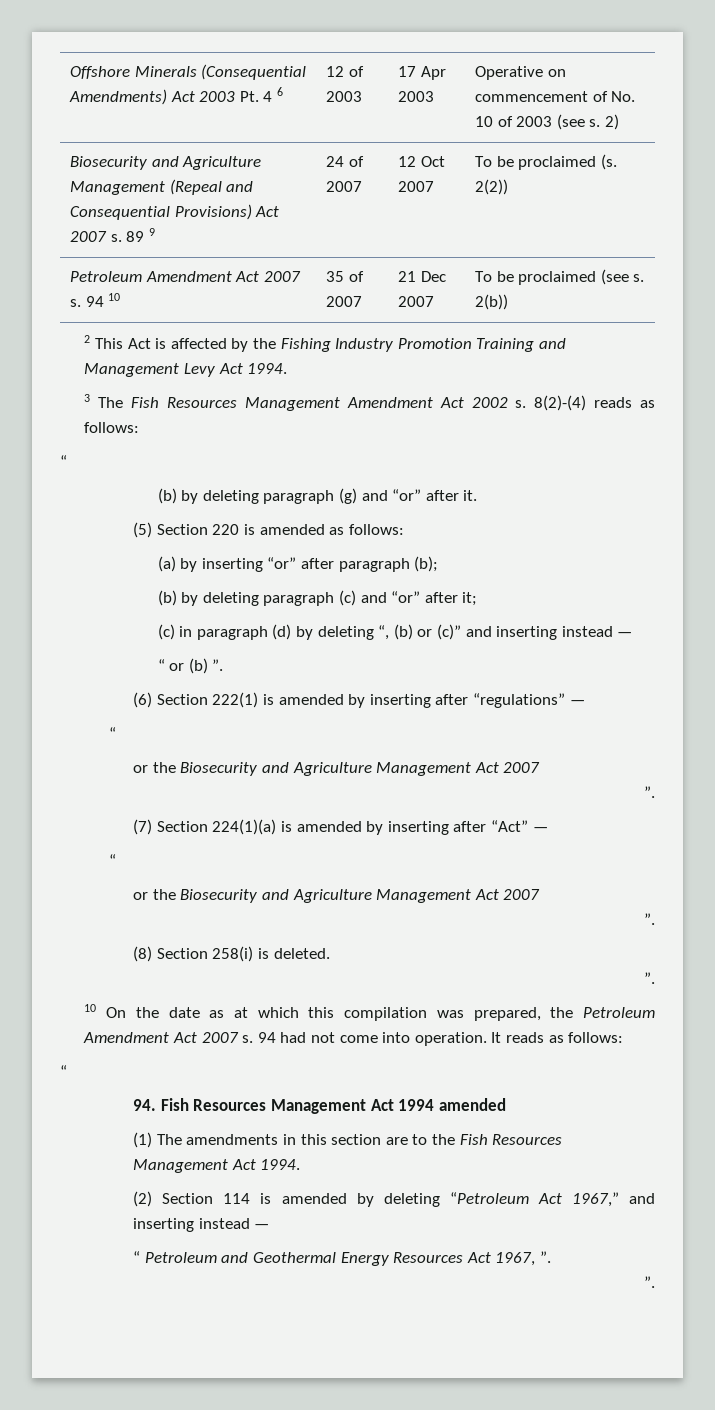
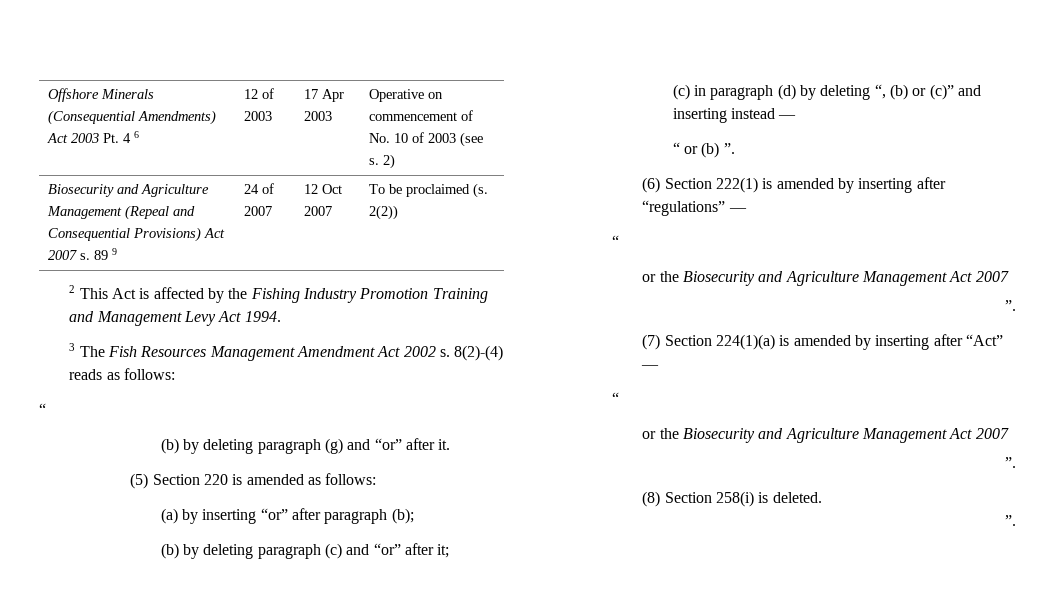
[69,271,301,282] [69,293,121,307] [325,271,364,282] [325,296,362,307] [397,271,446,282] [397,296,434,307] [474,269,645,285] [474,294,508,310] // Petroleum Amendment Act 2007 s. 94 10 | 35 of 2007 | 21 Dec 2007 | To be proclaimed (see s. 2(b)) -> (399, 212) none
[84,1004,655,1021] [83,1032,624,1046] [60,1065,67,1077] [133,1098,506,1114] [133,1132,563,1148] [133,1159,301,1173] [133,1191,656,1207] [133,1218,270,1232] [133,1251,551,1266] [644,1276,655,1288] // 10 On the date as at which this compilation was prepared, the Petroleum Amendment Act 2007 s. 94 had not come into operation. It reads as follows: // “ // 94. Fish Resources Management Act 1994 amended // (1) The amendments in this section are to the Fish Resources Management Act 1994. // (2) Section 114 is amended by deleting “Petroleum Act 1967,” and inserting instead — // “ Petroleum and Geothermal Energy Resources Act 1967, ”. // ”. -> (1016, 520) none

